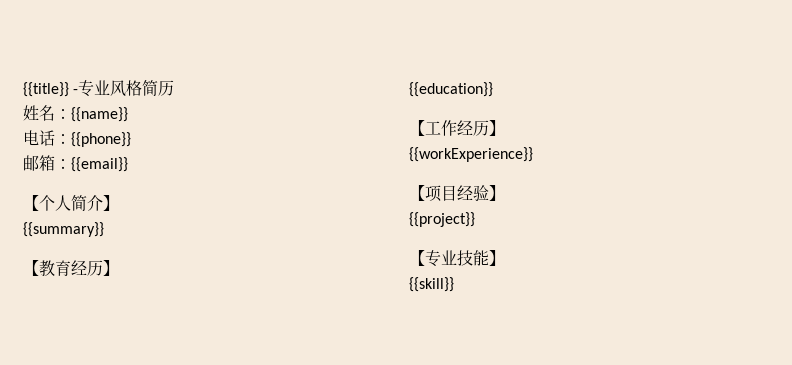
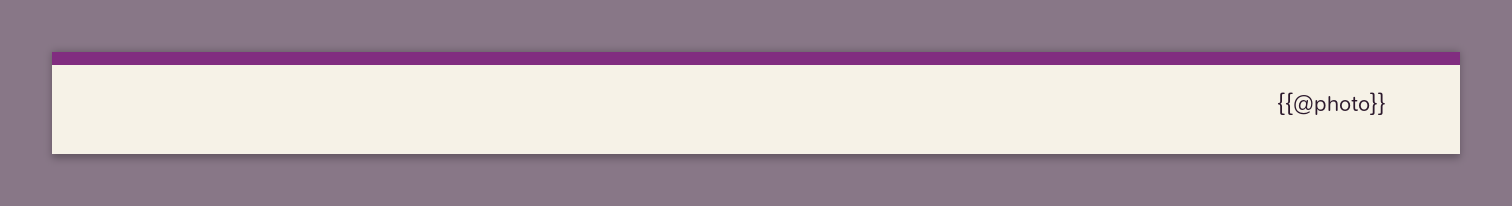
[23,80,175,97] [23,105,128,122] [23,130,131,147] [23,155,128,172] [23,195,119,211] [23,222,104,237] [23,260,119,277] [409,82,493,97] [409,120,505,136] [409,147,533,162] [409,185,505,202] [409,212,475,227] [409,250,505,267] [409,277,454,292] {{title}} -专业风格简历 // 姓名：{{name}} // 电话：{{phone}} // 邮箱：{{email}} // 【个人简介】 // {{summary}} // 【教育经历】 // {{education}} // 【工作经历】 // {{workExperience}} // 【项目经验】 // {{project}} // 【专业技能】 // {{skill}} -> [1277,92,1386,115] {{@photo}}

